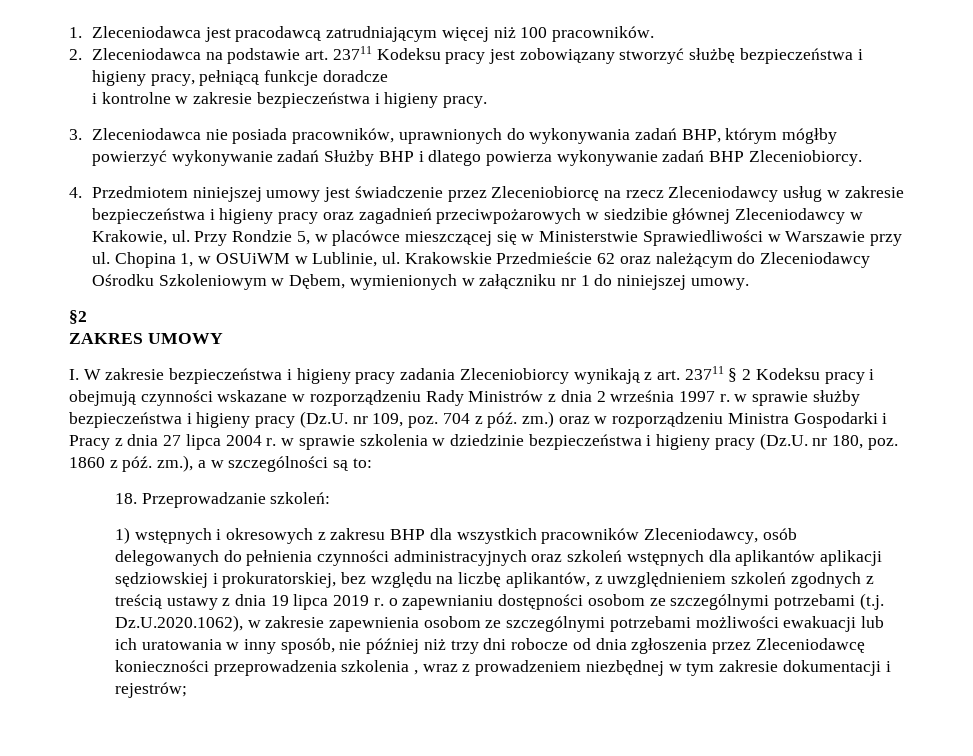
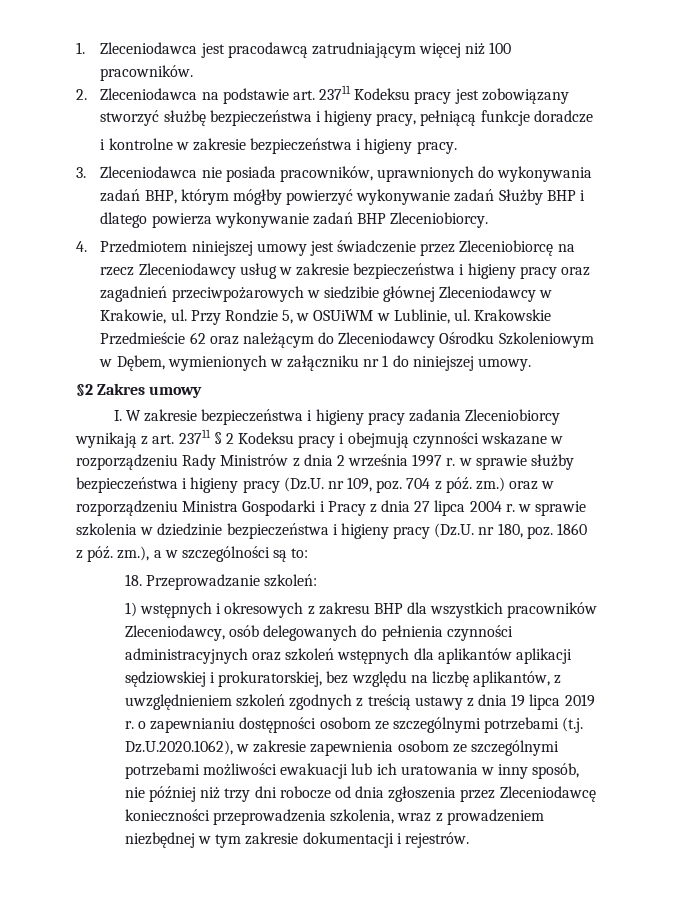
[332,230,903,246] [91,252,212,268] placówce mieszczącej się w Ministerstwie Sprawiedliwości w Warszawie przy ul. Chopina 1, w -> (310, 317) none
[69,333,223,344] // ZAKRES UMOWY -> [97,383,203,398] Zakres umowy
[341,660,419,675] szkolenia , -> [330,809,395,824] szkolenia,
[114,682,187,698] rejestrów; -> [404,832,469,848] rejestrów.

